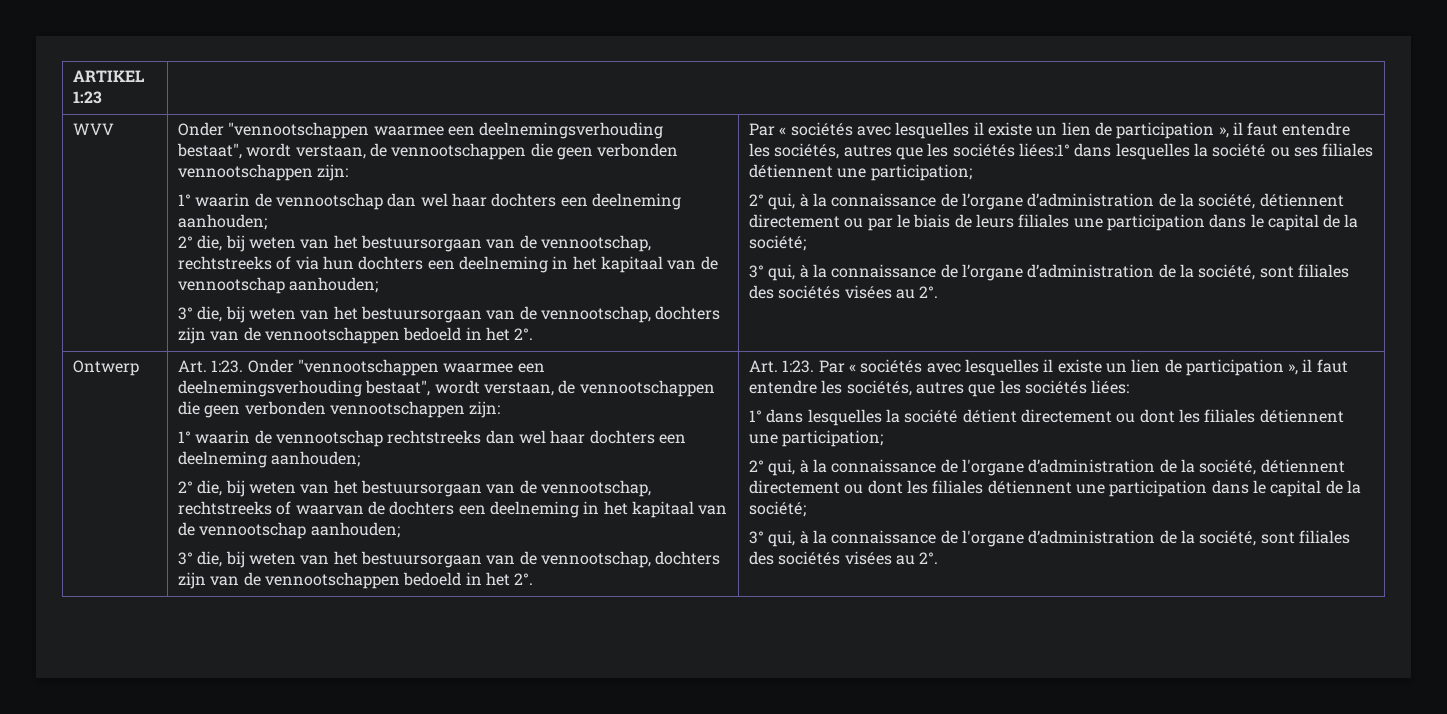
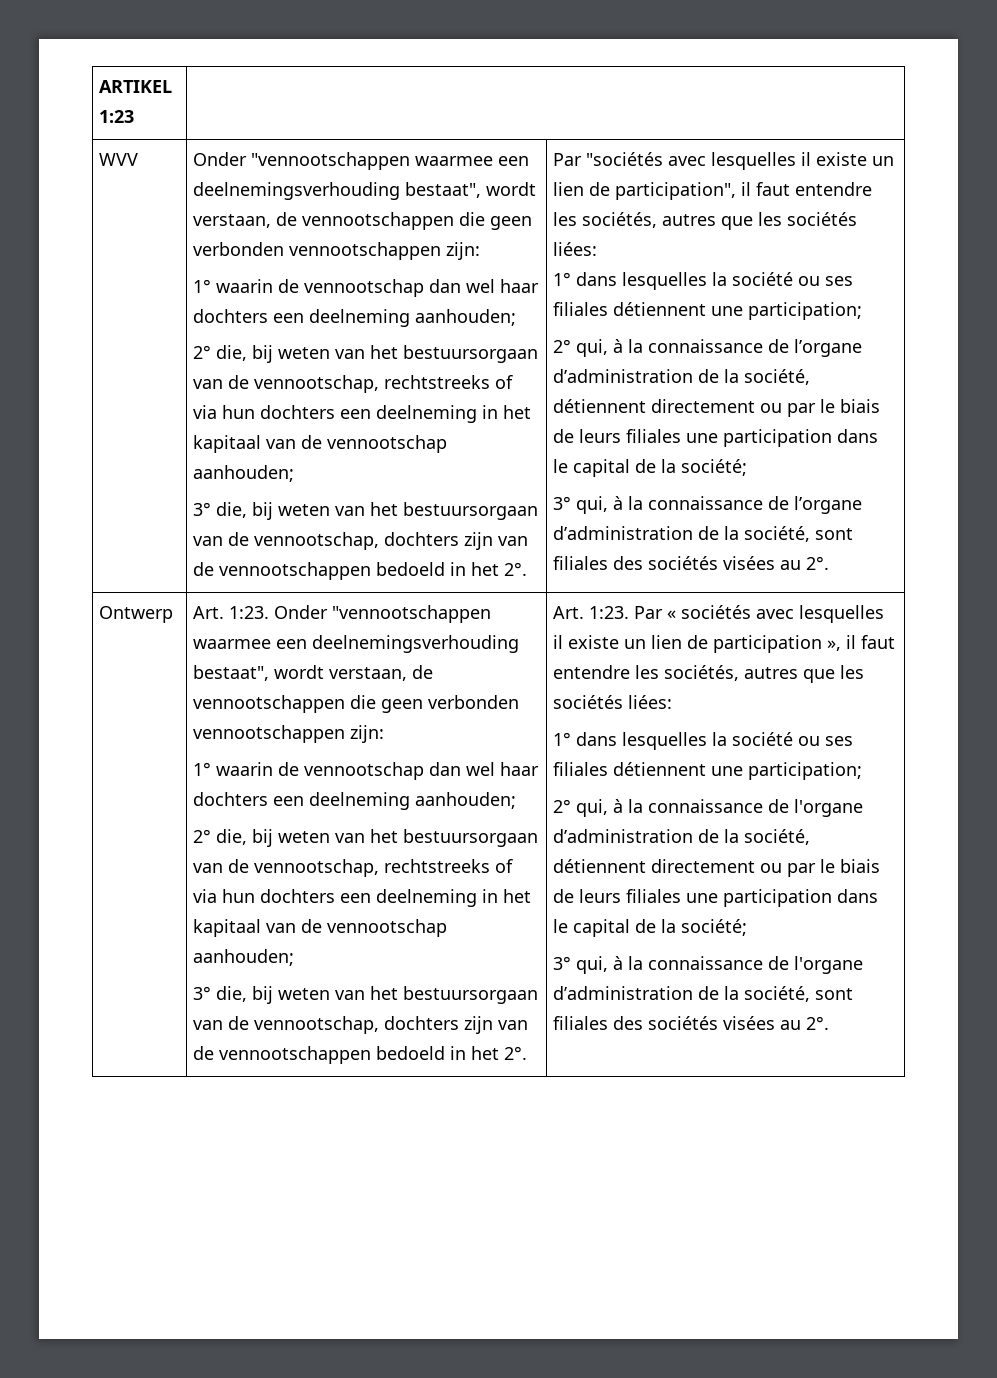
[779,122,1351,139] [749,143,1070,160] « sociétés avec lesquelles il existe un lien de participation », il faut entendre les sociétés, autres que les sociétés liées:1° -> [586,152,895,170] [553,182,873,200] [553,212,858,230] [553,242,598,256] [553,272,572,286] "sociétés avec lesquelles il existe un lien de participation", il faut entendre les sociétés, autres que les sociétés liées: // 1°
[387,430,482,444] rechtstreeks -> (425, 771) none
[295,501,385,515] waarvan de -> [193,889,256,903] via hun
[962,409,1200,423] détient directement ou dont les -> [798,736,854,746] ou ses
[867,480,1072,494] dont les filiales détiennent -> [787,859,881,877] [553,889,682,903] par le biais de leurs filiales

